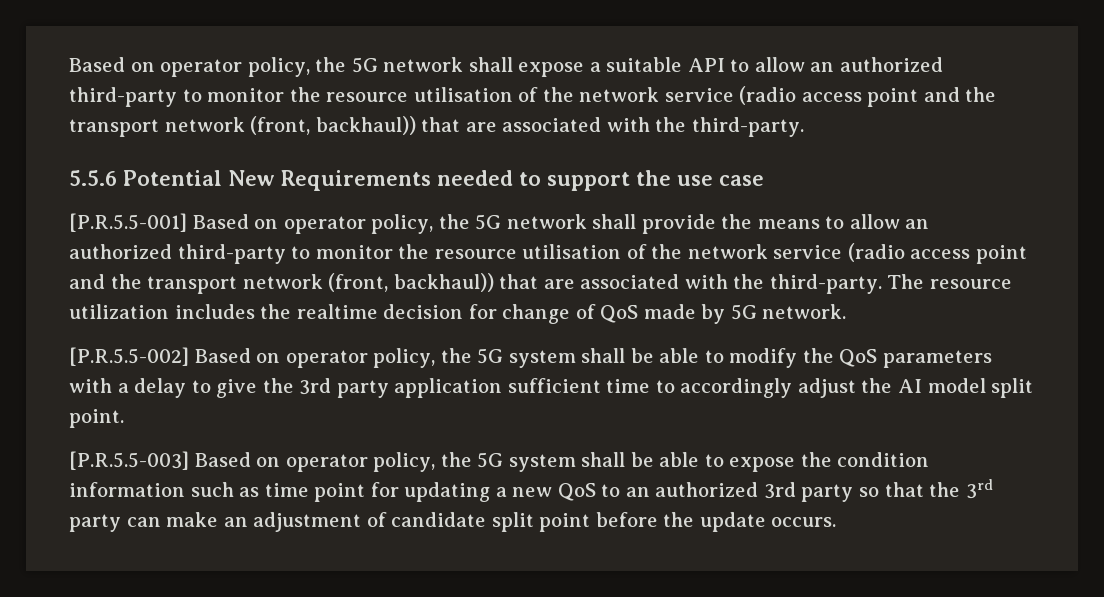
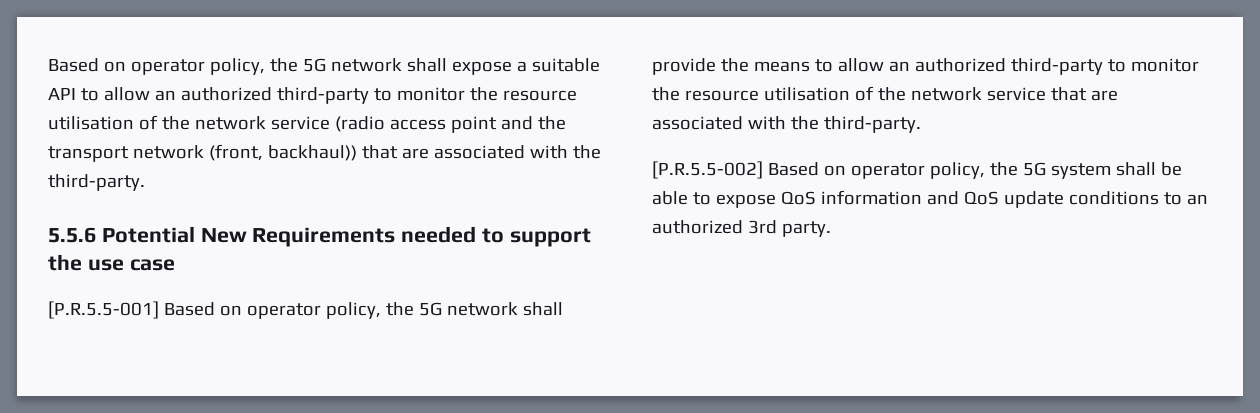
[847,243,1027,264] [69,273,1012,294] [69,304,847,324] (radio access point and the transport network (front, backhaul)) that are associated with the third-party. The resource utilization includes the realtime decision for change of QoS made by 5G network. -> [1050,87,1118,101] [652,116,921,133] that are associated with the third-party.
[729,348,993,368] [69,378,1034,398] [69,409,124,428] [69,451,930,472] [69,479,993,502] [69,512,837,532] modify the QoS parameters with a delay to give the 3rd party application sufficient time to accordingly adjust the AI model split point. // [P.R.5.5-003] Based on operator policy, the 5G system shall be able to expose the condition information such as time point for updating a new QoS to an authorized 3rd party so that the 3rd party can make an adjustment of candidate split point before the update occurs. -> [715,190,1208,208] [652,220,831,237] expose QoS information and QoS update conditions to an authorized 3rd party.

